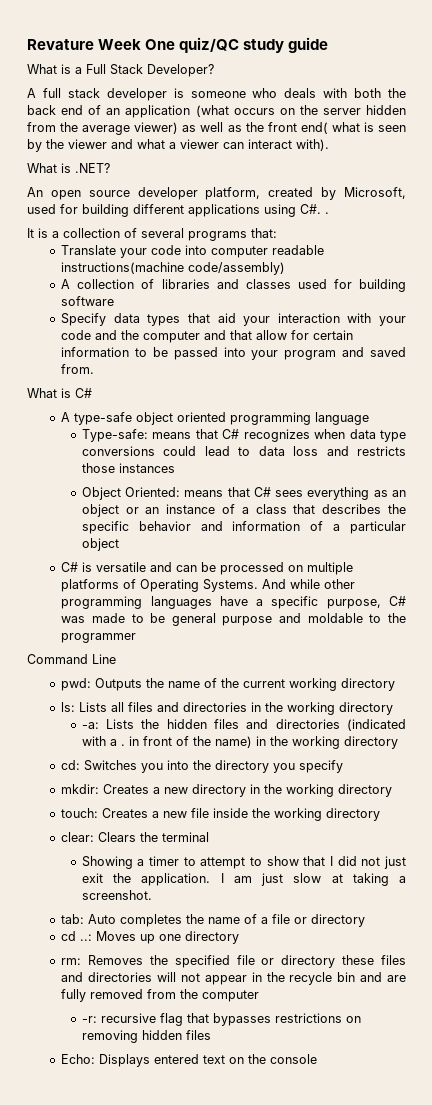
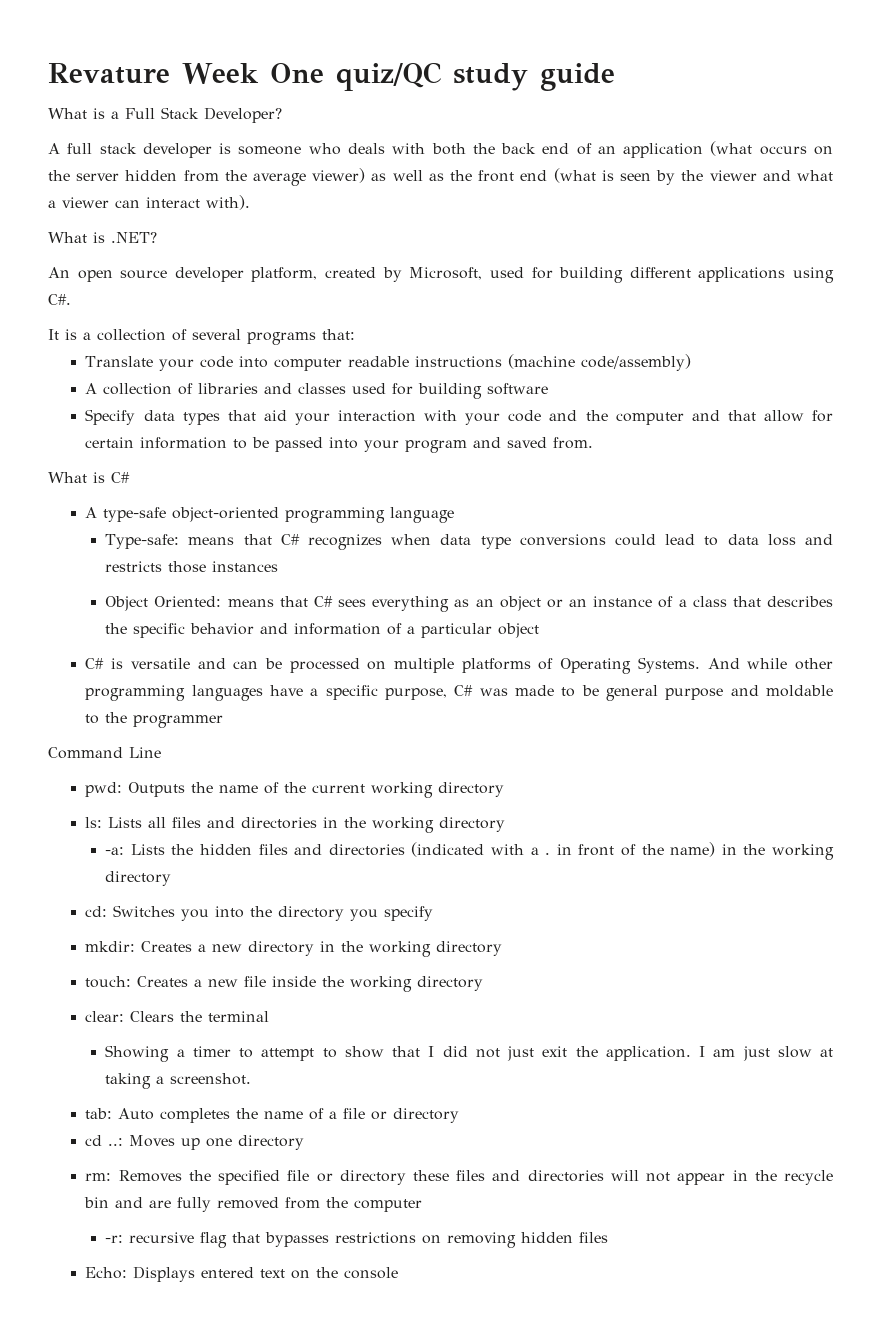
[300,122,360,134] end( what -> [520,168,596,183] end (what
[325,212,329,214] . -> (71, 299) none
[61,262,185,274] instructions(machine -> [415,354,576,369] instructions (machine
[136,412,227,425] object oriented -> [172,507,280,522] object-oriented

